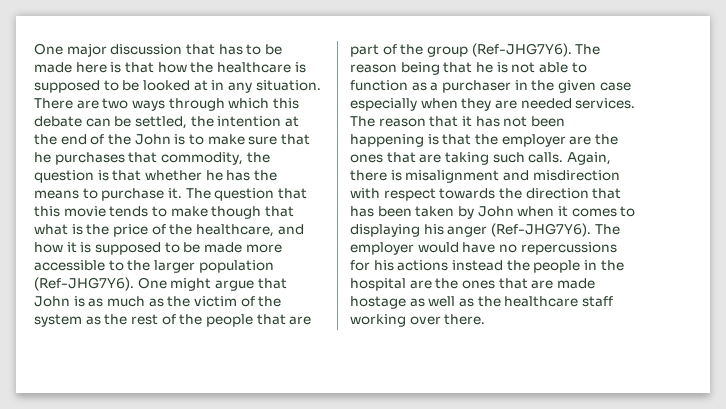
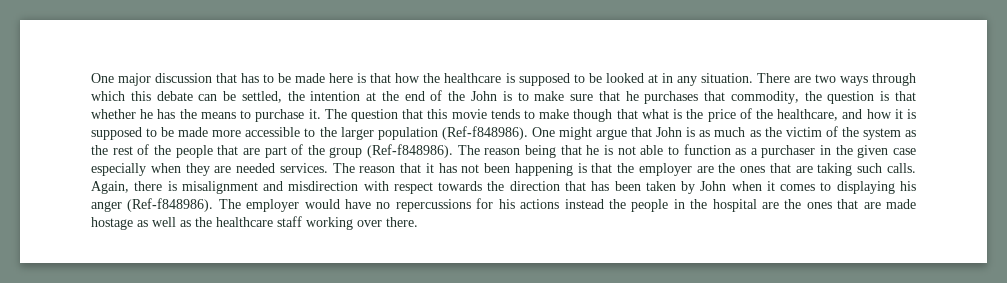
[34,277,134,291] (Ref-JHG7Y6). -> [441,126,528,140] (Ref-f848986).
[471,43,572,57] (Ref-JHG7Y6). -> [367,144,454,158] (Ref-f848986).
[490,223,591,237] (Ref-JHG7Y6). -> [127,198,214,212] (Ref-f848986).

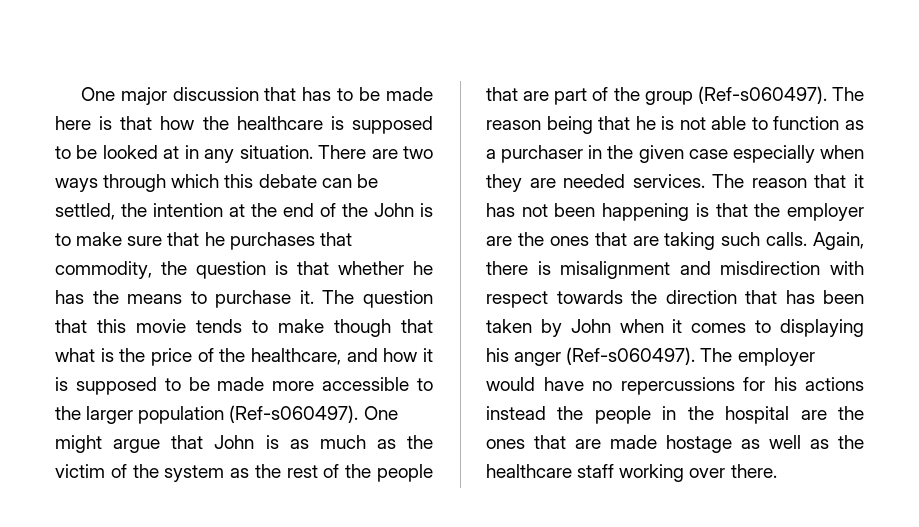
[441,126,528,140] (Ref-f848986). -> [229,405,359,423] (Ref-s060497).
[367,144,454,158] (Ref-f848986). -> [697,86,827,104] (Ref-s060497).
[127,198,214,212] (Ref-f848986). -> [566,347,696,365] (Ref-s060497).

